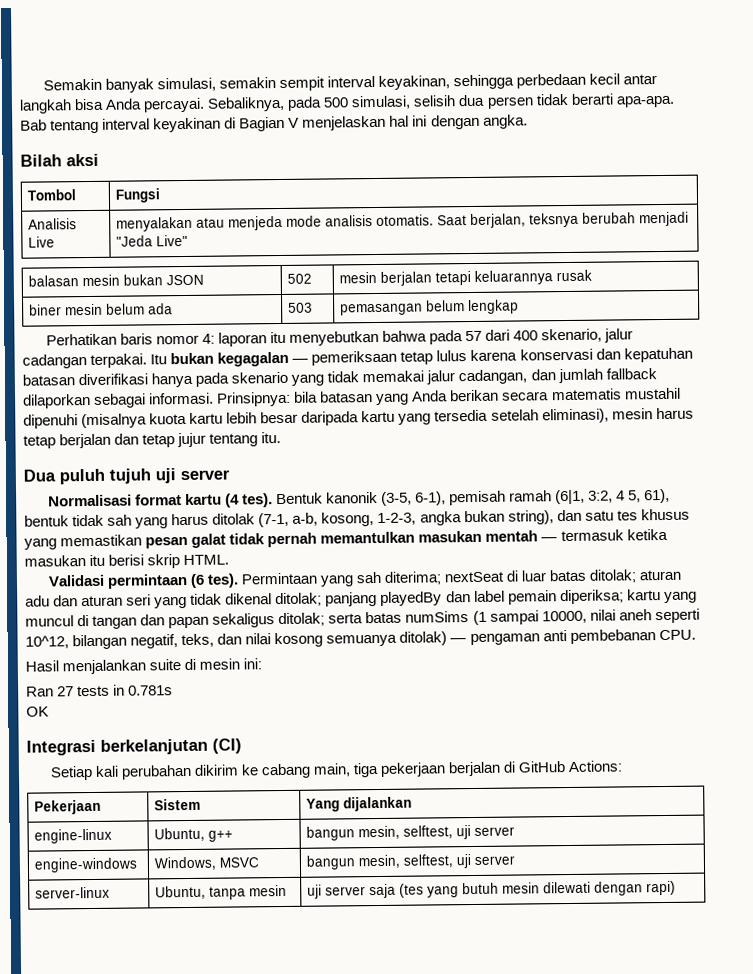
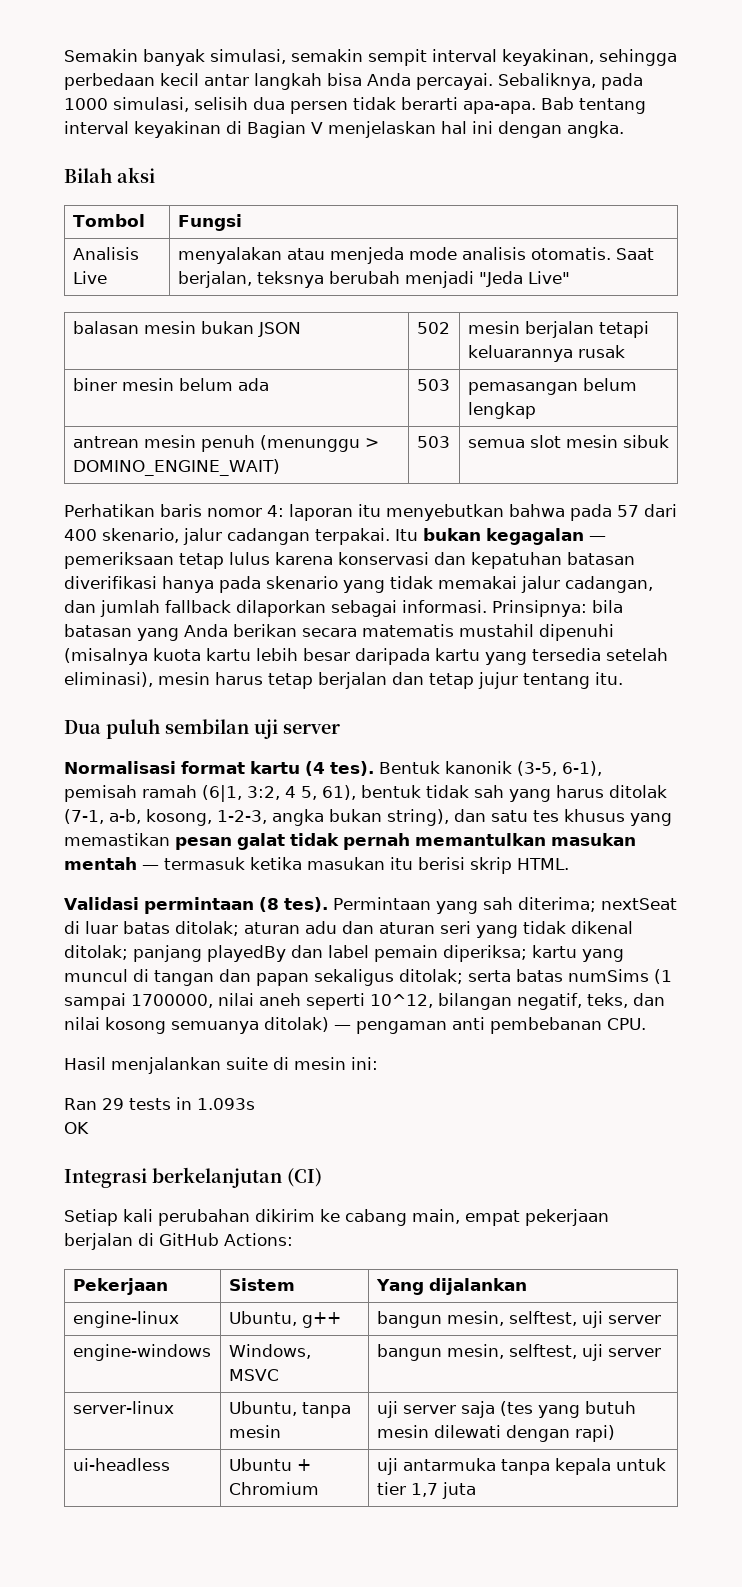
[323,97,350,108] 500 -> [64,98,108,110] 1000
(519, 307) none -> [72,435,379,452] [72,459,280,476] [416,436,450,448] [467,435,669,448] // antrean mesin penuh (menunggu > DOMINO_ENGINE_WAIT) | 503 | semua slot mesin sibuk
[109,468,151,484] tujuh -> [165,719,249,734] sembilan
[189,573,205,588] (6 -> [258,897,279,912] (8
[541,610,587,624] 10000, -> [131,994,213,1008] 1700000,
[57,686,75,697] 27 -> [102,1098,124,1110] 29
[128,685,174,696] 0.781s -> [197,1098,255,1110] 1.093s
[352,763,379,778] tiga -> [465,1210,520,1226] empat
(676, 888) none -> [72,1458,170,1471] [228,1458,311,1471] [228,1482,319,1495] [376,1458,666,1475] [376,1482,476,1499] // ui-headless | Ubuntu + Chromium | uji antarmuka tanpa kepala untuk tier 1,7 juta

